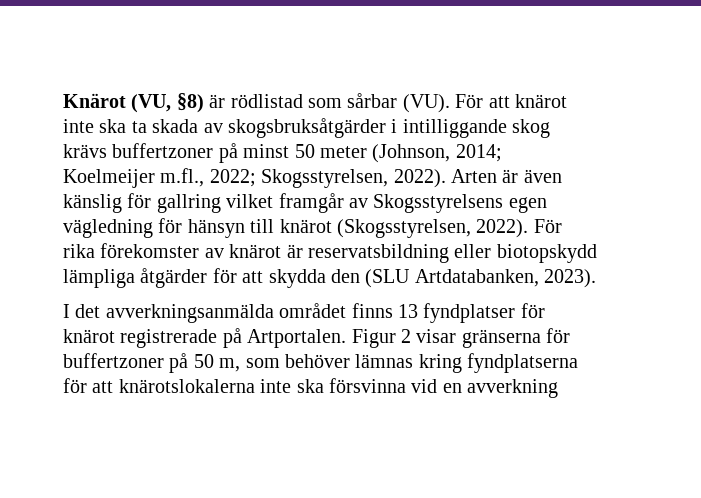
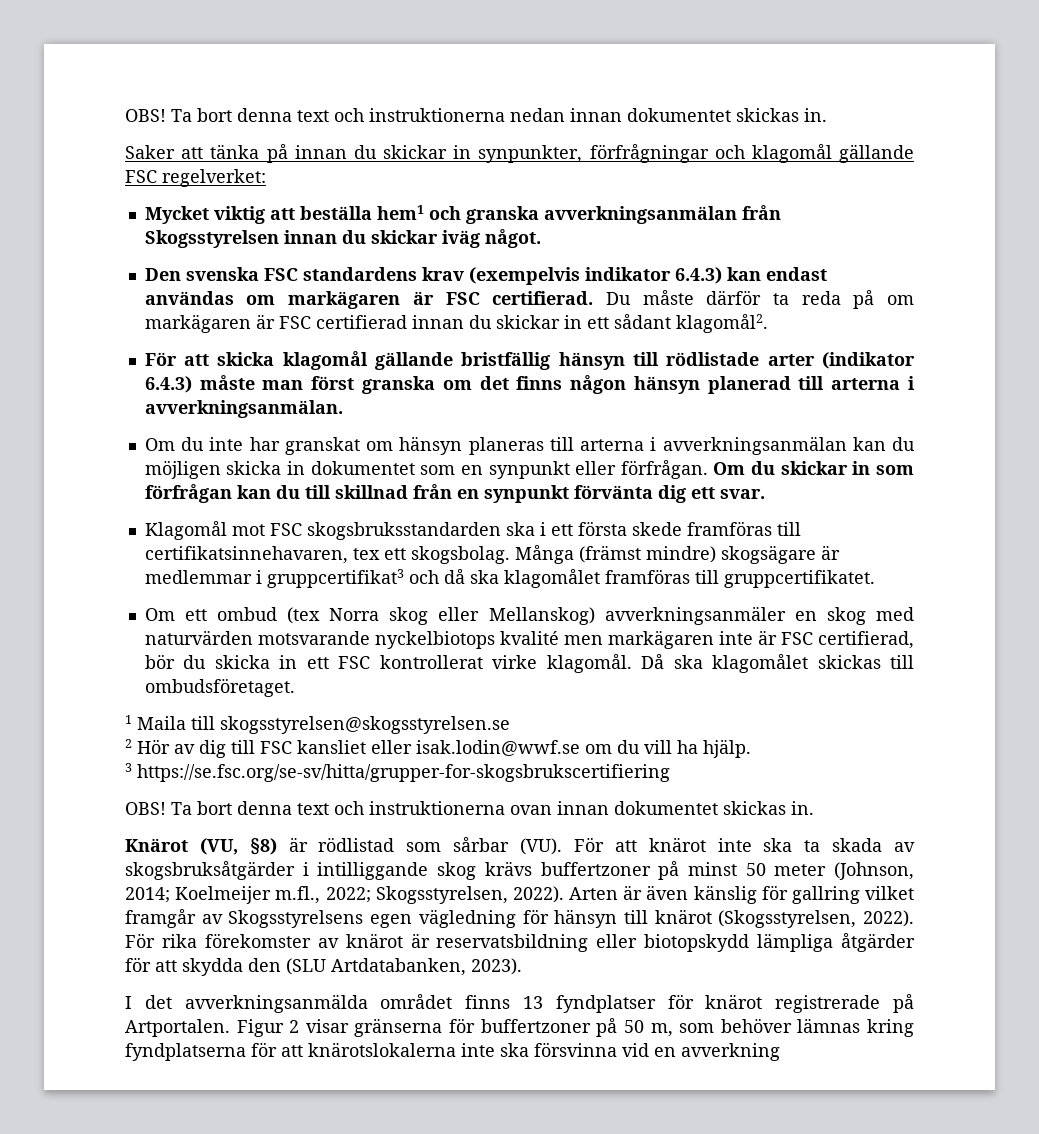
(63, 100) none -> [125,108,827,122] [125,144,914,163] [125,169,266,187] [144,205,781,224] [144,229,541,248] [144,267,827,285] [144,290,915,309] [144,314,768,333] [144,351,916,370] [144,375,915,394] [144,400,343,418] [144,436,916,455] [144,460,915,479] [144,484,765,503] [144,521,801,540] [144,545,840,564] [144,569,875,588] [144,606,915,625] [144,630,915,649] [144,654,914,673] [144,678,295,697] [125,715,510,734] [125,739,751,758] [125,763,670,782] [125,801,814,815] OBS! Ta bort denna text och instruktionerna nedan innan dokumentet skickas in. // Saker att tänka på innan du skickar in synpunkter, förfrågningar och klagomål gällande FSC regelverket: // Mycket viktig att beställa hem1 och granska avverkningsanmälan från Skogsstyrelsen innan du skickar iväg något. // Den svenska FSC standardens krav (exempelvis indikator 6.4.3) kan endast användas om markägaren är FSC certifierad. Du måste därför ta reda på om markägaren är FSC certifierad innan du skickar in ett sådant klagomål2. // För att skicka klagomål gällande bristfällig hänsyn till rödlistade arter (indikator 6.4.3) måste man först granska om det finns någon hänsyn planerad till arterna i avverkningsanmälan. // Om du inte har granskat om hänsyn planeras till arterna i avverkningsanmälan kan du möjligen skicka in dokumentet som en synpunkt eller förfrågan. Om du skickar in som förfrågan kan du till skillnad från en synpunkt förvänta dig ett svar. // Klagomål mot FSC skogsbruksstandarden ska i ett första skede framföras till certifikatsinnehavaren, tex ett skogsbolag. Många (främst mindre) skogsägare är medlemmar i gruppcertifikat3 och då ska klagomålet framföras till gruppcertifikatet. // Om ett ombud (tex Norra skog eller Mellanskog) avverkningsanmäler en skog med naturvärden motsvarande nyckelbiotops kvalité men markägaren inte är FSC certifierad, bör du skicka in ett FSC kontrollerat virke klagomål. Då ska klagomålet skickas till ombudsföretaget. // 1 Maila till skogsstyrelsen@skogsstyrelsen.se // 2 Hör av dig till FSC kansliet eller isak.lodin@wwf.se om du vill ha hjälp. // 3 https://se.fsc.org/se-sv/hitta/grupper-for-skogsbrukscertifiering // OBS! Ta bort denna text och instruktionerna ovan innan dokumentet skickas in. //

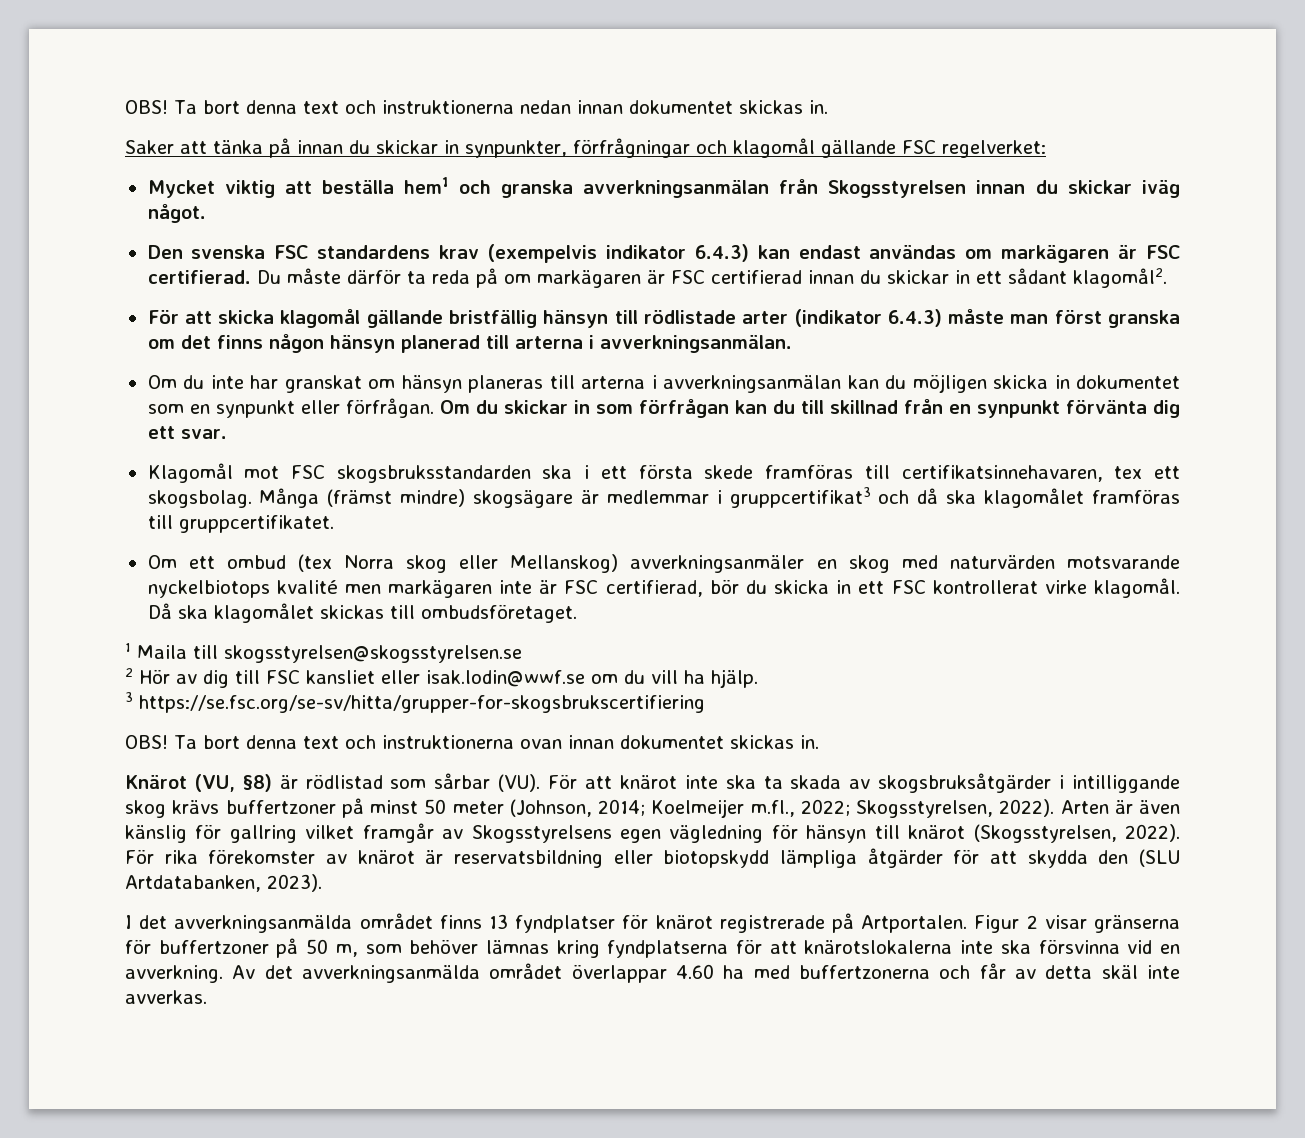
[681,1043,780,1061] avverkning -> [125,963,1181,983] [125,990,207,1004] avverkning. Av det avverkningsanmälda området överlappar 4.60 ha med buffertzonerna och får av detta skäl inte avverkas.

